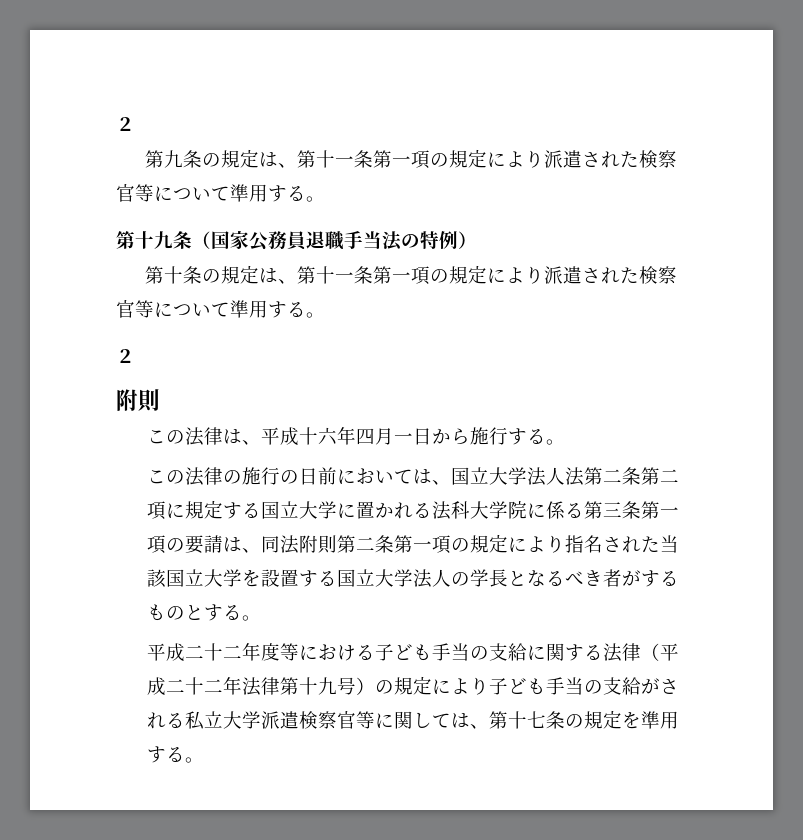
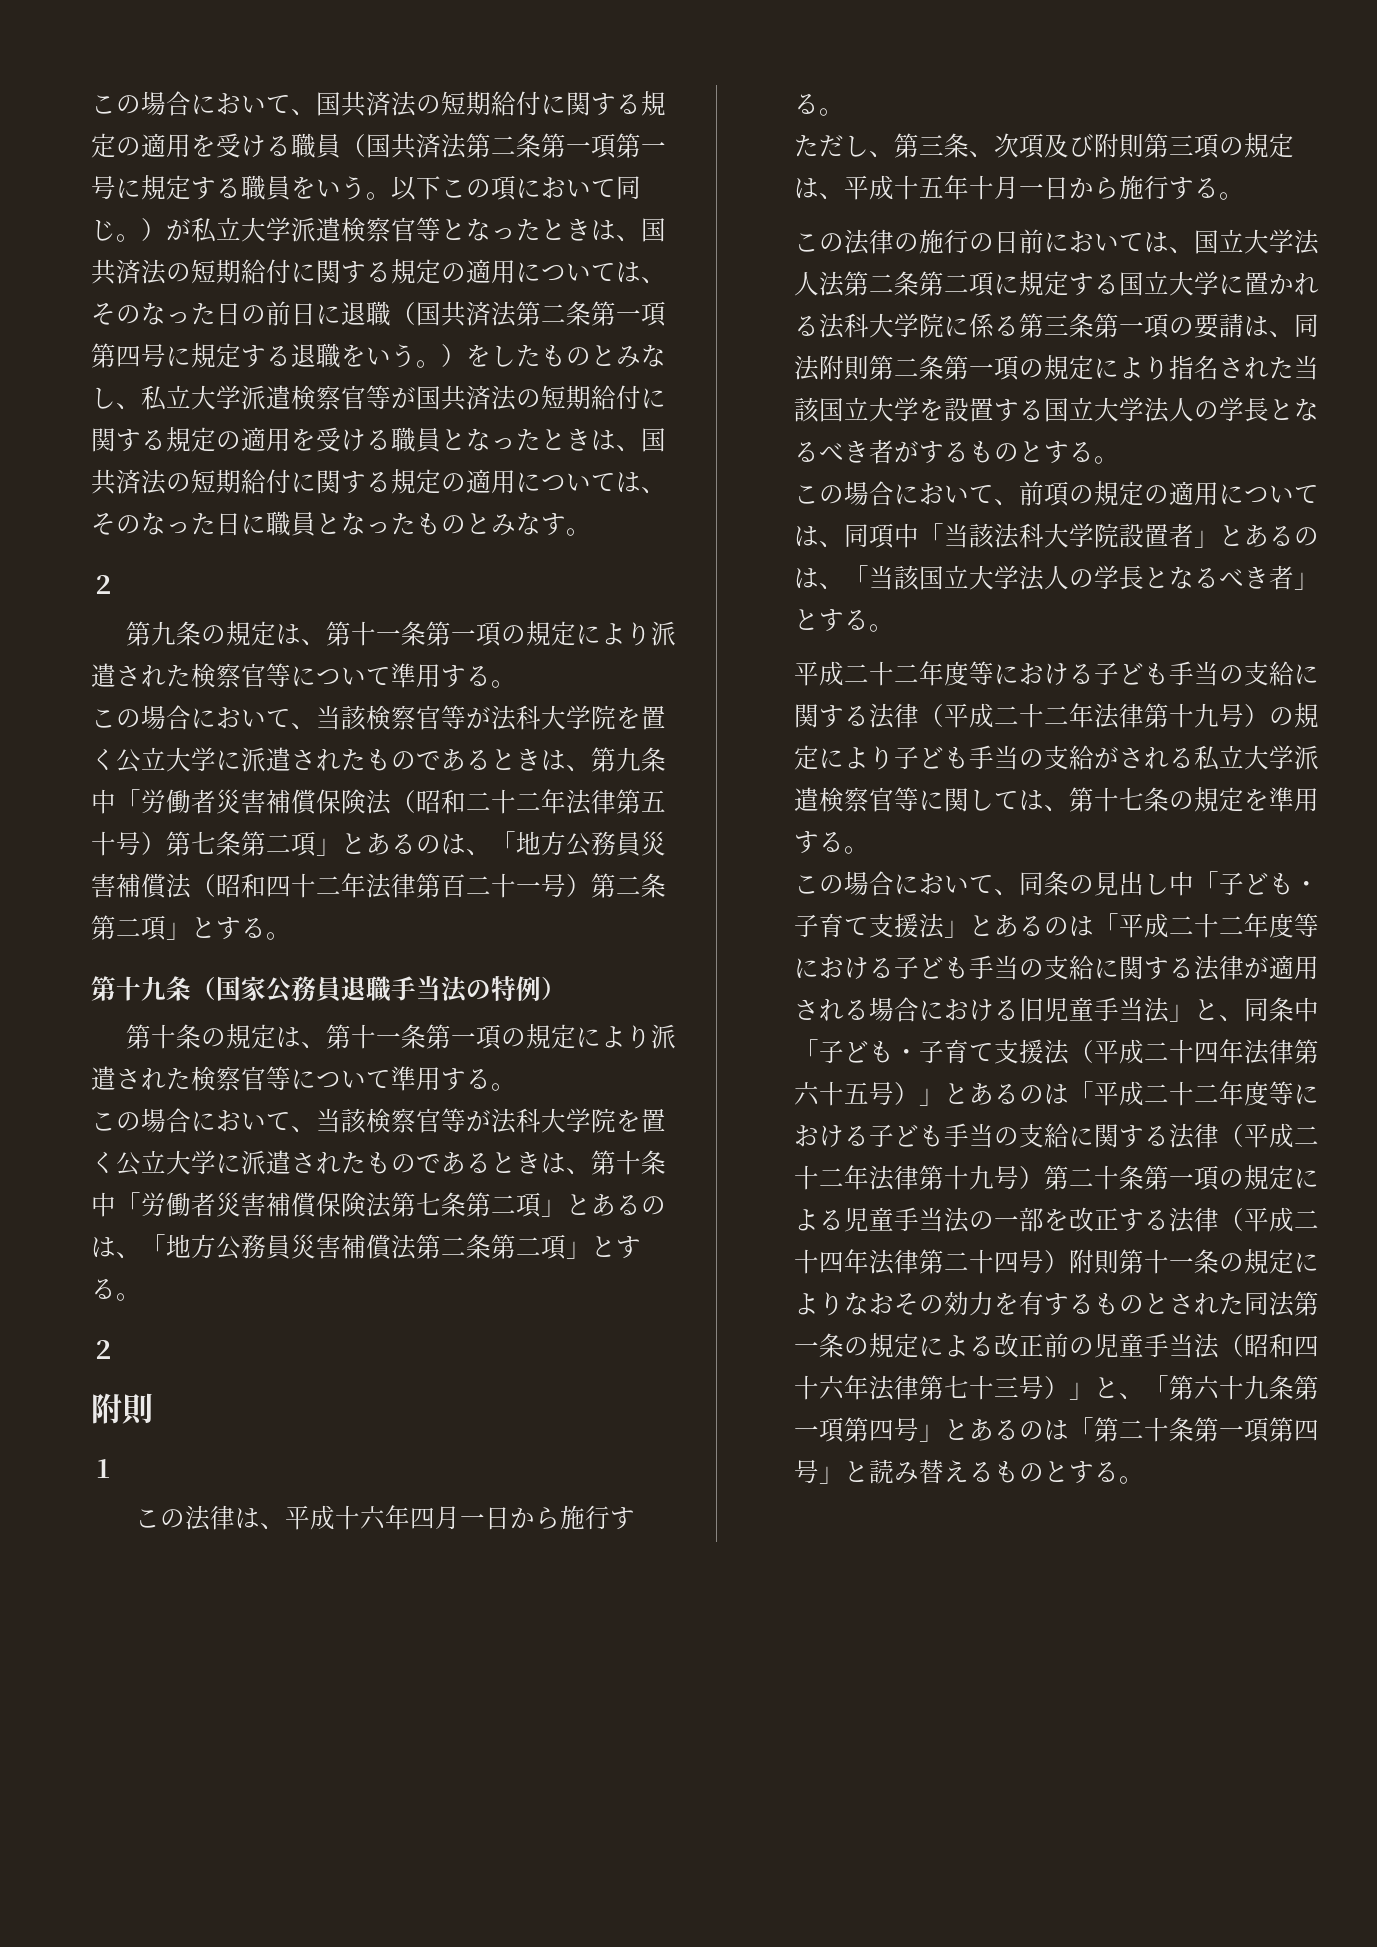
(116, 124) none -> [91,91,666,117] [91,133,666,159] [91,175,641,201] [91,217,666,243] [91,259,666,285] [91,301,666,327] [91,343,666,368] [91,385,666,411] [91,427,666,452] [91,469,666,495] [91,511,591,536] この場合において、国共済法の短期給付に関する規定の適用を受ける職員（国共済法第二条第一項第一号に規定する職員をいう。以下この項において同じ。）が私立大学派遣検察官等となったときは、国共済法の短期給付に関する規定の適用については、そのなった日の前日に退職（国共済法第二条第一項第四号に規定する退職をいう。）をしたものとみなし、私立大学派遣検察官等が国共済法の短期給付に関する規定の適用を受ける職員となったときは、国共済法の短期給付に関する規定の適用については、そのなった日に職員となったものとみなす。 //
(325, 199) none -> [91,705,666,731] [91,747,666,773] [91,789,666,815] [91,831,666,857] [91,873,666,899] [91,915,291,941] // この場合において、当該検察官等が法科大学院を置く公立大学に派遣されたものであるときは、第九条中「労働者災害補償保険法（昭和二十二年法律第五十号）第七条第二項」とあるのは、「地方公務員災害補償法（昭和四十二年法律第百二十一号）第二条第二項」とする。
(325, 315) none -> [91,1108,666,1134] [91,1150,666,1176] [91,1192,666,1218] [91,1234,641,1260] [91,1279,141,1301] // この場合において、当該検察官等が法科大学院を置く公立大学に派遣されたものであるときは、第十条中「労働者災害補償保険法第七条第二項」とあるのは、「地方公務員災害補償法第二条第二項」とする。
(160, 400) none -> [91,1459,116,1478] // １
(566, 442) none -> [793,133,1294,159] [793,175,1244,200] // ただし、第三条、次項及び附則第三項の規定は、平成十五年十月一日から施行する。
(262, 618) none -> [793,481,1319,507] [793,523,1319,549] [793,565,1319,591] [793,609,894,632] // この場合において、前項の規定の適用については、同項中「当該法科大学院設置者」とあるのは、「当該国立大学法人の学長となるべき者」とする。
(205, 760) none -> [793,871,1319,896] [793,913,1319,939] [793,955,1319,981] [793,997,1319,1023] [793,1039,1319,1065] [793,1081,1319,1106] [793,1123,1319,1149] [793,1165,1319,1191] [793,1207,1319,1233] [793,1249,1319,1275] [793,1291,1319,1317] [793,1333,1319,1359] [793,1375,1319,1401] [793,1417,1319,1443] [793,1459,1144,1484] // この場合において、同条の見出し中「子ども・子育て支援法」とあるのは「平成二十二年度等における子ども手当の支給に関する法律が適用される場合における旧児童手当法」と、同条中「子ども・子育て支援法（平成二十四年法律第六十五号）」とあるのは「平成二十二年度等における子ども手当の支給に関する法律（平成二十二年法律第十九号）第二十条第一項の規定による児童手当法の一部を改正する法律（平成二十四年法律第二十四号）附則第十一条の規定によりなおその効力を有するものとされた同法第一条の規定による改正前の児童手当法（昭和四十六年法律第七十三号）」と、「第六十九条第一項第四号」とあるのは「第二十条第一項第四号」と読み替えるものとする。

